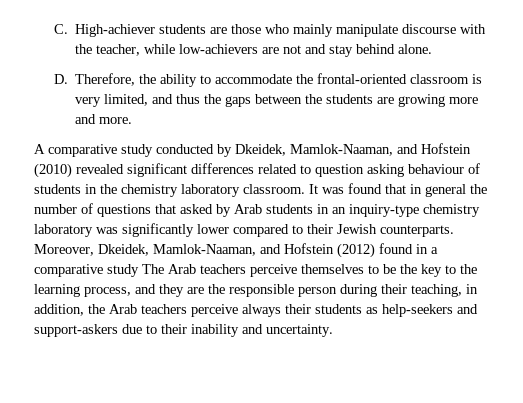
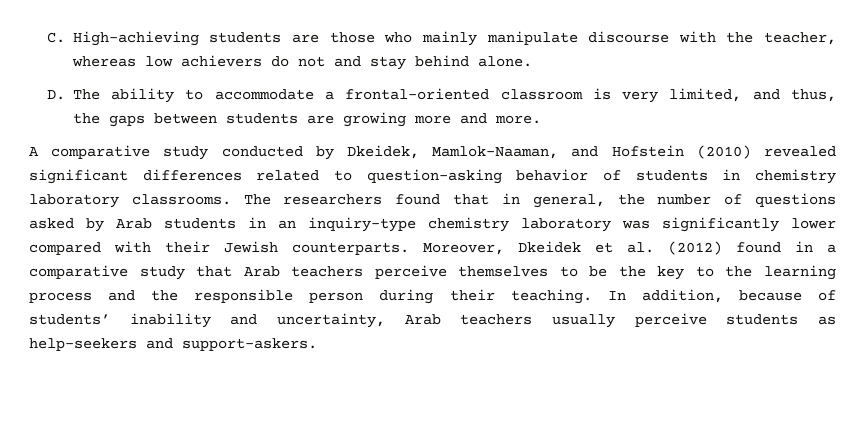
[75,24,156,37] High-achiever -> [72,31,199,46] High-achieving
[144,44,280,54] while low-achievers are -> [71,55,289,67] whereas low achievers do
[75,73,157,86] Therefore, the -> [72,89,100,100] The
[296,74,314,84] the -> [325,91,335,100] a
[176,94,201,104] thus -> [791,89,836,102] thus,
[305,94,323,104] the -> (217, 118) none
[315,164,464,177] question asking behaviour -> [366,169,589,184] question-asking behavior
[100,184,344,197] the chemistry laboratory classroom. It was -> [755,169,836,184] [29,194,383,208] chemistry laboratory classrooms. The researchers
[425,184,466,197] general -> [532,194,605,208] general,
[155,204,176,214] that -> (837, 200) none
[292,225,303,234] to -> [114,241,151,253] with
[98,243,334,256] Dkeidek, Mamlok-Naaman, and Hofstein -> [518,241,654,253] Dkeidek et al.
[142,264,164,274] The -> [196,266,233,277] that
[84,284,204,297] process, and they are -> [29,290,136,303] process and
[411,284,478,297] [34,304,478,317] [34,324,333,337] teaching, in addition, the Arab teachers perceive always their students as help-seekers and support-askers due to their inability and uncertainty. -> [510,289,836,304] [29,313,836,328] [29,338,317,351] teaching. In addition, because of students’ inability and uncertainty, Arab teachers usually perceive students as help-seekers and support-askers.

